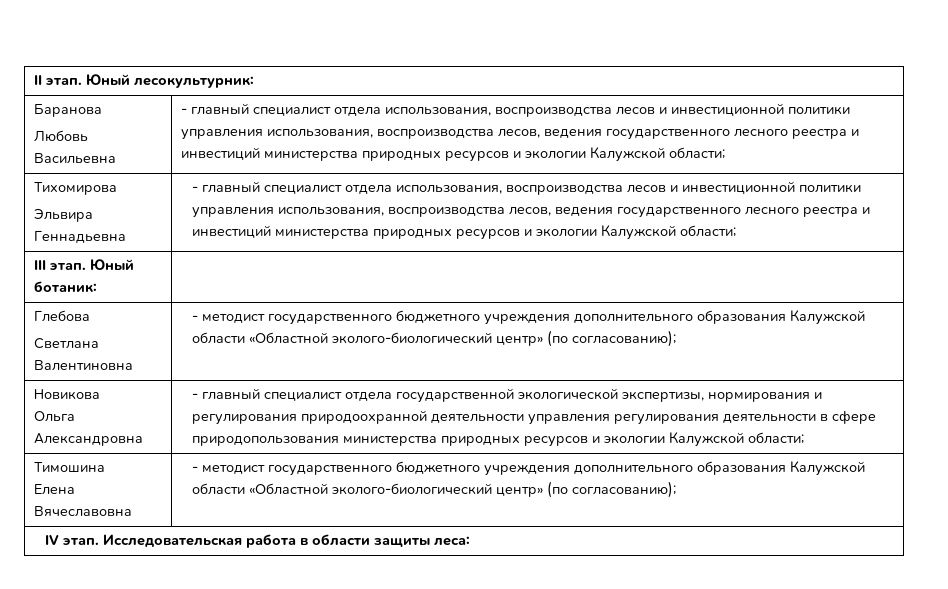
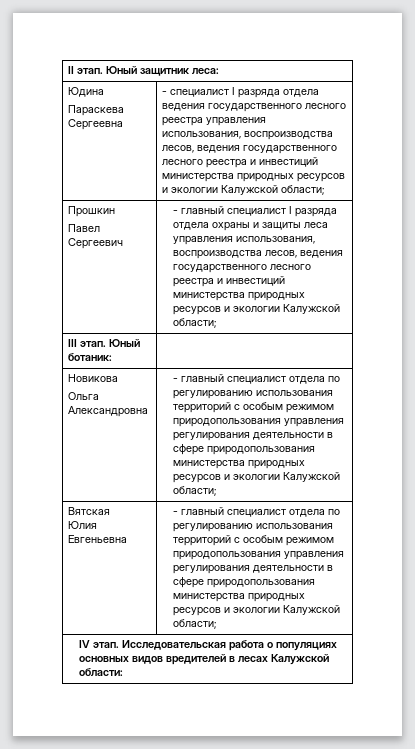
[133,76,255,88] [34,104,103,117] [34,130,89,142] [34,153,117,164] [181,103,851,117] лесокультурник: // Баранова // Любовь Васильевна | - главный специалист отдела использования, воспроизводства лесов и инвестиционной политики -> [140,68,220,76] [68,87,105,97] [68,105,125,116] [68,119,124,130] [162,87,320,98] [162,103,347,112] [162,117,204,126] защитник леса: // Юдина // Параскева Сергеевна | - специалист I разряда отдела ведения государственного лесного реестра
[34,182,118,195] [34,208,94,222] [34,230,127,243] [191,181,861,195] Тихомирова // Эльвира Геннадьевна | - главный специалист отдела использования, воспроизводства лесов и инвестиционной политики -> [68,206,116,217] [68,224,101,232] [68,238,124,249] [173,206,338,217] [173,222,329,231] Прошкин // Павел Сергеевич | - главный специалист I разряда отдела охраны и защиты леса
[34,310,91,322] [34,338,100,349] [34,360,134,371] [191,310,865,325] [191,330,676,347] // Глебова // Светлана Валентиновна | - методист государственного бюджетного учреждения дополнительного образования Калужской области «Областной эколого-биологический центр» (по согласованию); -> (113, 357) none
[395,388,822,403] [191,410,524,425] государственной экологической экспертизы, нормирования и регулирования природоохранной деятельности -> [328,376,341,382] [173,390,334,399] [173,402,335,413] [173,418,282,427] по регулированию использования территорий с особым режимом природопользования
[34,462,106,472] [34,484,76,495] [34,506,133,517] [191,461,865,476] [191,481,676,498] [44,534,470,548] Тимошина // Елена Вячеславовна | - методист государственного бюджетного учреждения дополнительного образования Калужской области «Областной эколого-биологический центр» (по согласованию); // IV этап. Исследовательская работа в области защиты леса: -> [68,507,111,515] [68,521,98,529] [68,535,128,543] [173,507,341,517] [173,523,334,532] [173,535,335,546] [173,551,345,560] [173,565,334,574] [173,577,316,588] [173,593,306,602] [173,605,341,616] [173,619,217,629] [79,640,338,651] [79,654,330,665] [79,668,124,676] Вятская // Юлия Евгеньевна | - главный специалист отдела по регулированию использования территорий с особым режимом природопользования управления регулирования деятельности в сфере природопользования министерства природных ресурсов и экологии Калужской области; // IV этап. Исследовательская работа о популяциях основных видов вредителей в лесах Калужской области:

